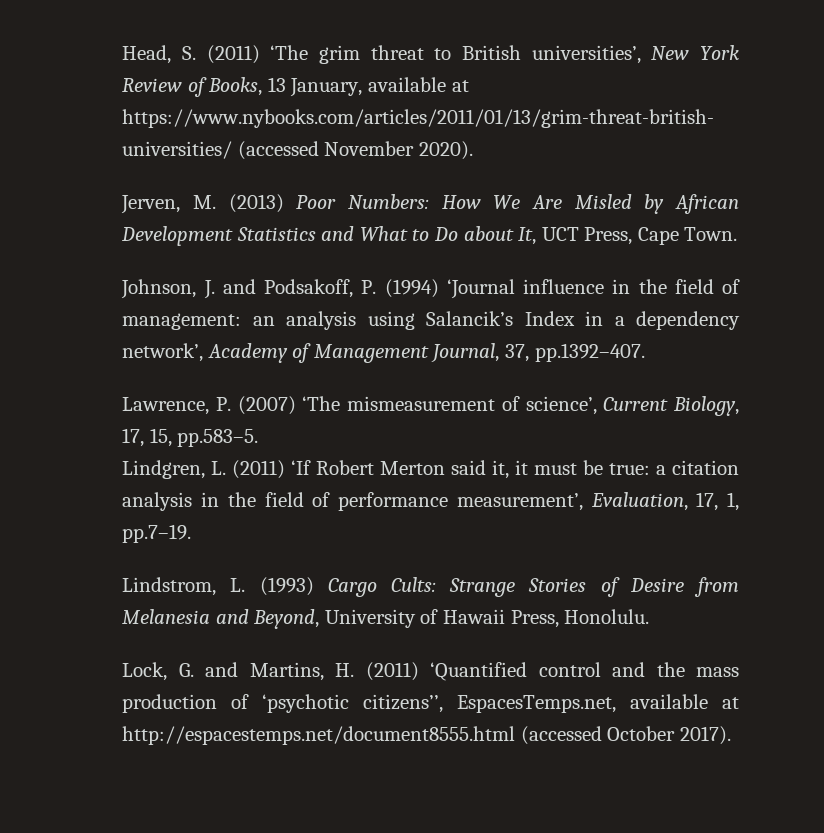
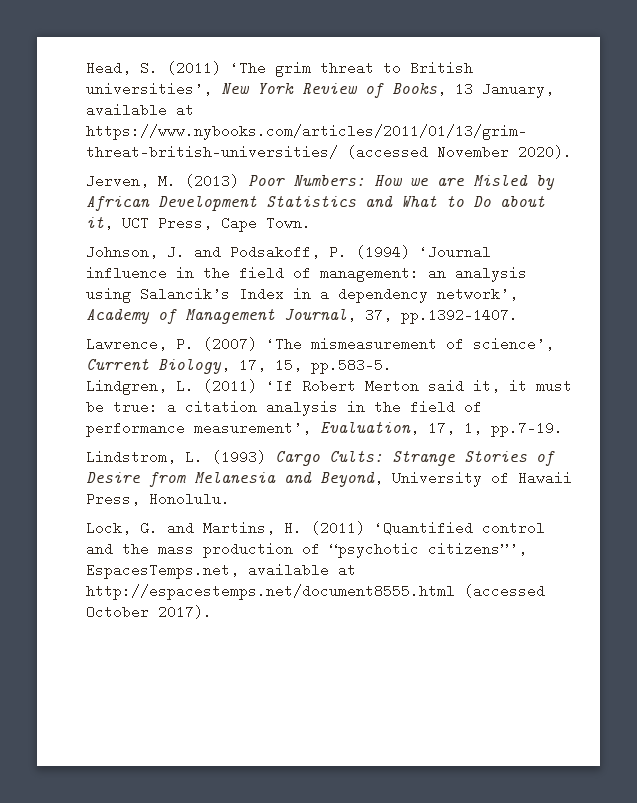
[493,195,562,209] We Are -> [409,177,464,186] we are
[518,227,537,245] It, -> [85,216,113,230] it,
[534,343,645,362] pp.1392–407. -> [400,308,518,324] pp.1392–1407.
[262,694,444,713] ‘psychotic citizens’’, -> [328,542,527,558] “psychotic citizens”’,

